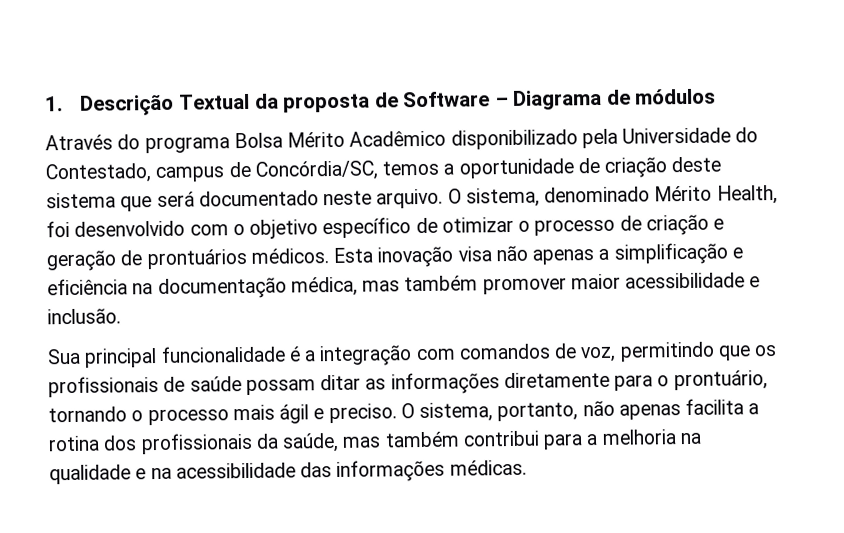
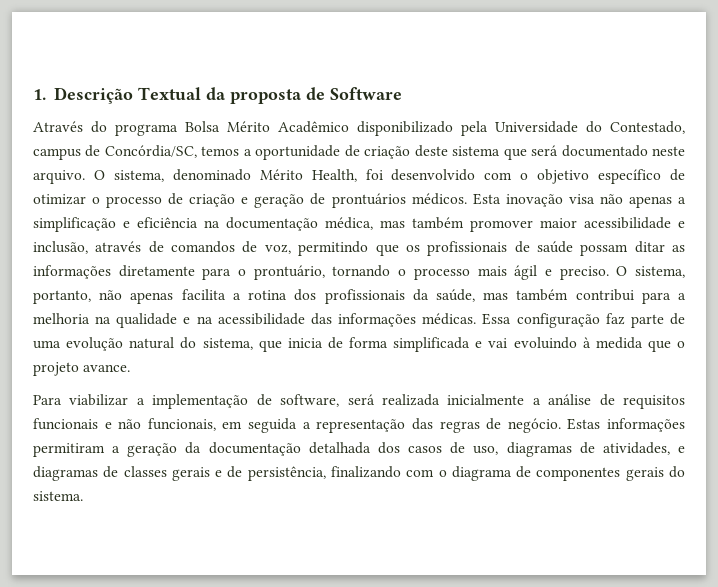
[494,88,717,110] – Diagrama de módulos -> (402, 93) none
[47,308,121,325] [47,345,456,368] inclusão. // Sua principal funcionalidade é a integração com -> [33,241,164,254] inclusão, através de
(527, 467) none -> [482,313,685,328] [33,337,685,352] [33,362,131,376] [33,394,685,409] [33,418,686,433] [33,442,685,457] [33,466,685,481] [33,491,83,501] Essa configuração faz parte de uma evolução natural do sistema, que inicia de forma simplificada e vai evoluindo à medida que o projeto avance. // Para viabilizar a implementação de software, será realizada inicialmente a análise de requisitos funcionais e não funcionais, em seguida a representação das regras de negócio. Estas informações permitiram a geração da documentação detalhada dos casos de uso, diagramas de atividades, e diagramas de classes gerais e de persistência, finalizando com o diagrama de componentes gerais do sistema.

